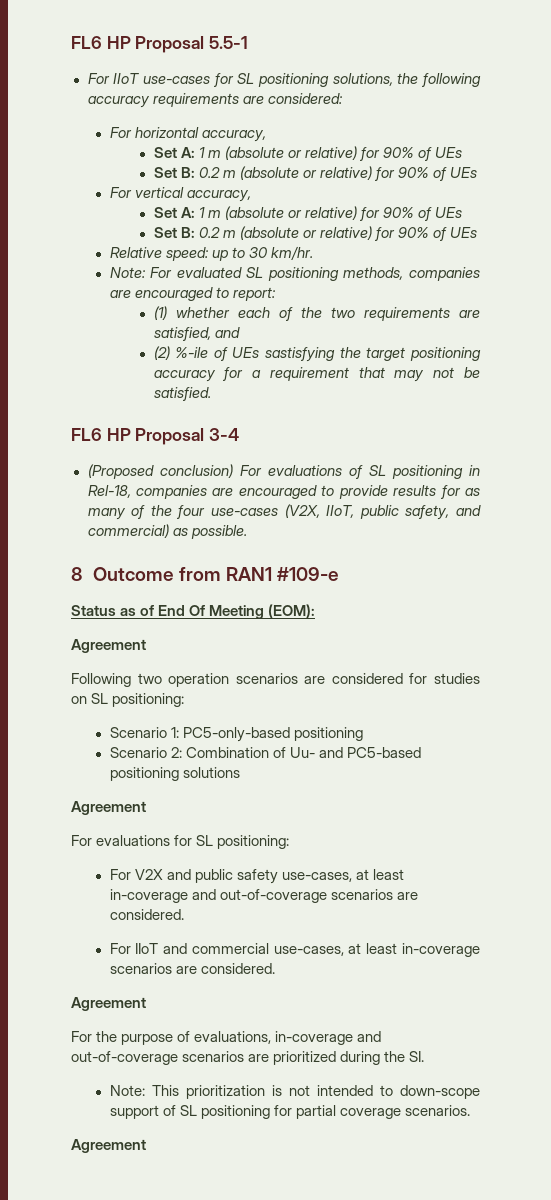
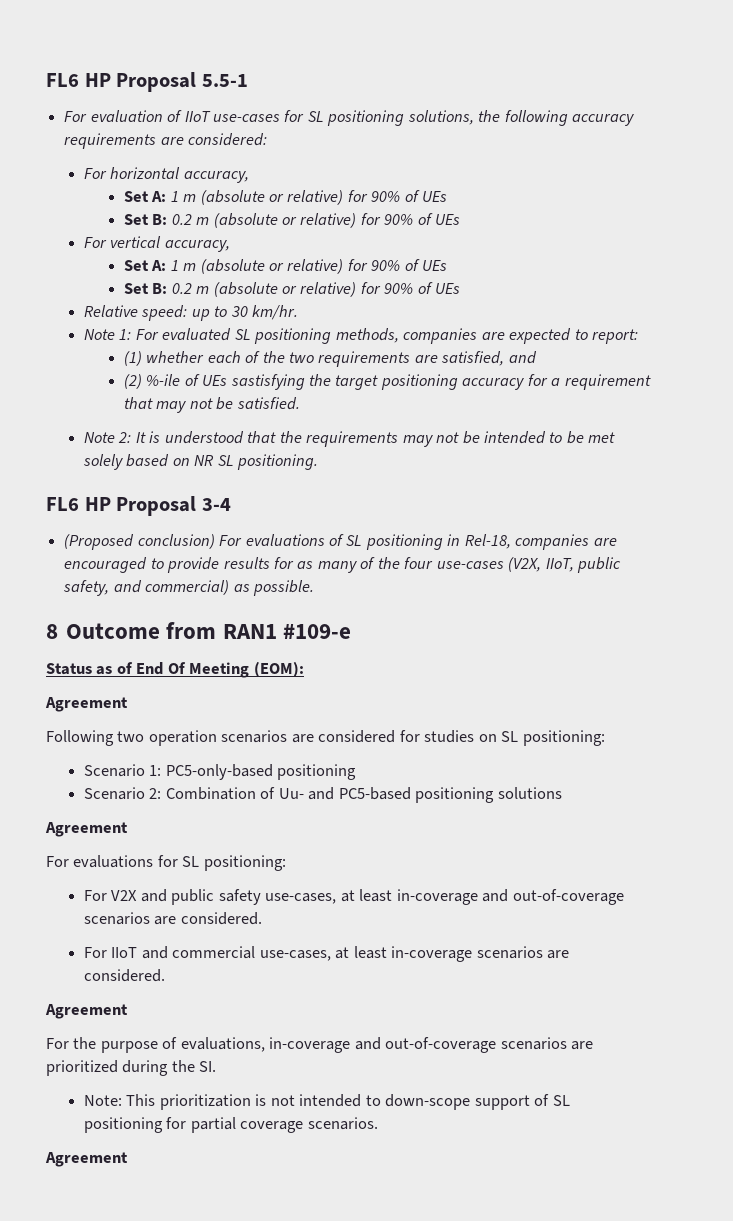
(110, 78) none -> [90,110,183,122] evaluation of
[109,267,146,278] Note: -> [84,329,132,340] Note 1:
[134,287,213,301] encouraged -> [509,328,572,344] expected
(211, 394) none -> [84,431,616,447] [83,454,319,470] // Note 2: It is understood that the requirements may not be intended to be met solely based on NR SL positioning.

